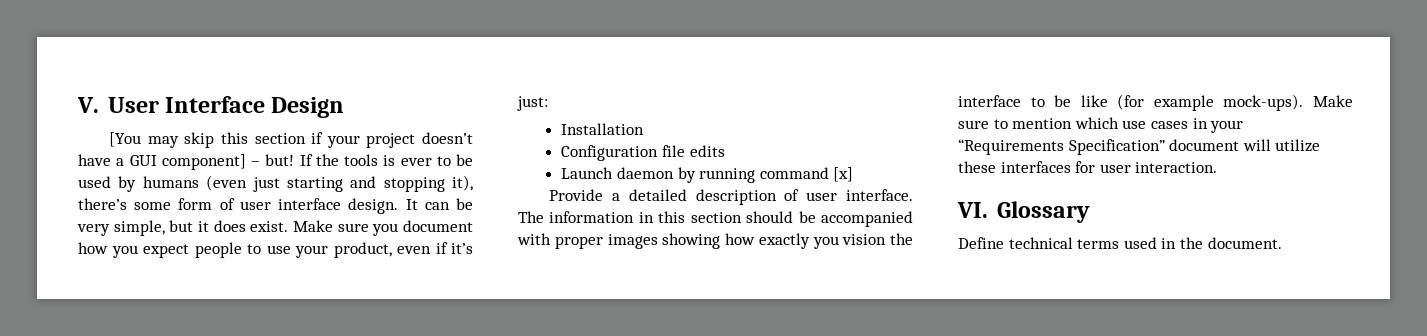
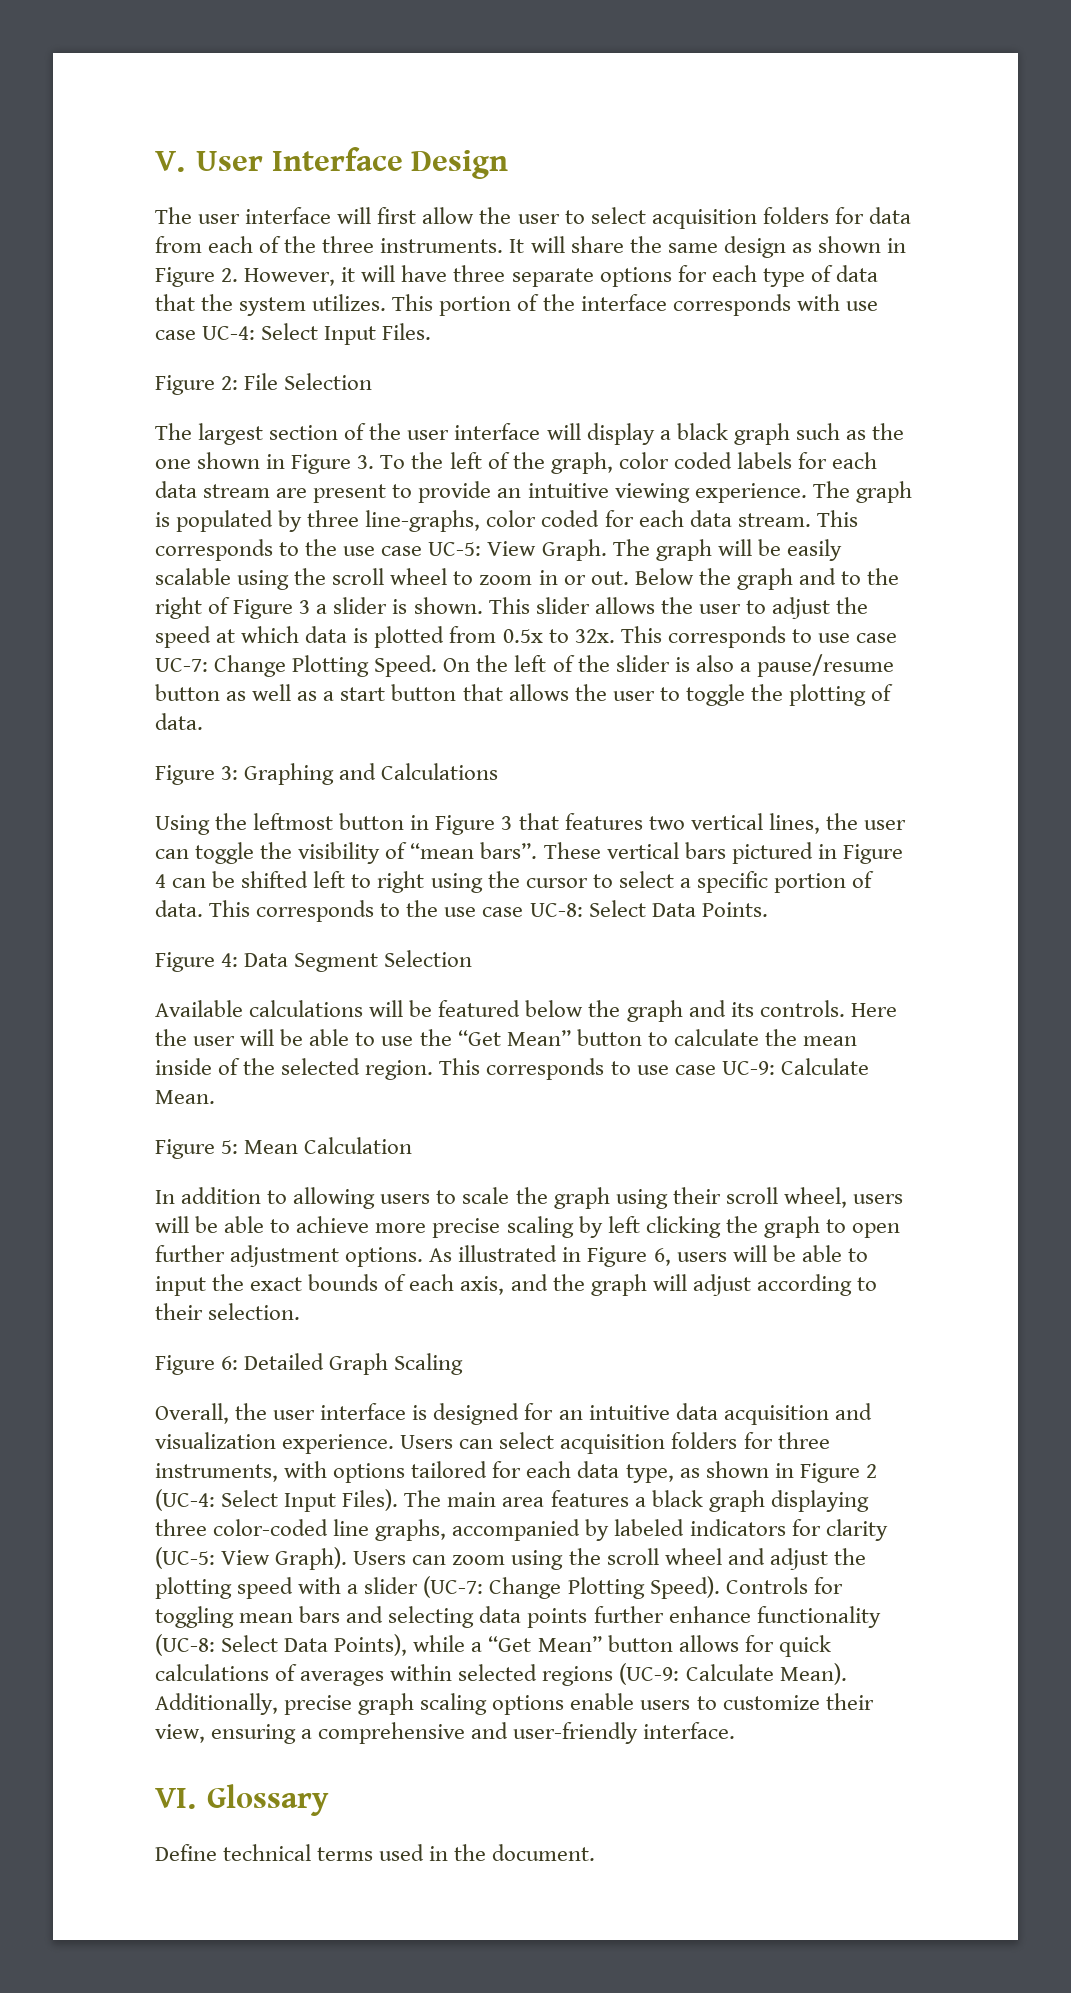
[109,132,473,148] [78,154,473,170] [78,175,473,192] [78,198,474,214] [77,220,473,236] [78,242,473,258] [517,96,548,111] [561,123,645,135] [561,145,725,161] [561,167,854,183] [549,189,913,205] [518,211,913,227] [517,233,913,249] [958,94,1353,111] [958,117,1244,133] [958,139,1321,155] [958,161,1218,173] [You may skip this section if your project doesn’t have a GUI component] – but! If the tools is ever to be used by humans (even just starting and stopping it), there’s some form of user interface design. It can be very simple, but it does exist. Make sure you document how you expect people to use your product, even if it’s just: // Installation // Configuration file edits // Launch daemon by running command [x] // Provide a detailed description of user interface. The information in this section should be accompanied with proper images showing how exactly you vision the interface to be like (for example mock-ups). Make sure to mention which use cases in your “Requirements Specification” document will utilize these interfaces for user interaction. -> [155,207,911,229] [155,236,907,258] [155,265,878,287] [155,294,878,316] [155,323,432,345] [155,373,373,395] [155,423,905,445] [155,452,878,474] [155,481,912,503] [155,510,858,532] [155,539,842,561] [155,568,900,590] [155,597,869,619] [155,626,898,648] [155,654,894,677] [155,684,894,706] [155,713,203,730] [155,763,499,785] [155,813,906,835] [155,842,903,864] [155,871,875,893] [155,900,768,922] [155,950,473,972] [155,1000,897,1022] [155,1029,858,1046] [155,1058,869,1080] [155,1090,215,1104] [155,1137,413,1159] [155,1187,903,1209] [155,1216,901,1238] [155,1245,868,1267] [155,1274,877,1296] [155,1303,301,1320] [155,1353,464,1375] [155,1403,872,1425] [155,1432,830,1454] [155,1461,877,1483] [155,1489,869,1512] [155,1519,888,1541] [155,1547,866,1570] [155,1576,843,1599] [155,1606,881,1628] [155,1634,831,1657] [155,1663,847,1686] [155,1693,874,1715] [155,1722,736,1744] The user interface will first allow the user to select acquisition folders for data from each of the three instruments. It will share the same design as shown in Figure 2. However, it will have three separate options for each type of data that the system utilizes. This portion of the interface corresponds with use case UC-4: Select Input Files. // Figure 2: File Selection // The largest section of the user interface will display a black graph such as the one shown in Figure 3. To the left of the graph, color coded labels for each data stream are present to provide an intuitive viewing experience. The graph is populated by three line-graphs, color coded for each data stream. This corresponds to the use case UC-5: View Graph. The graph will be easily scalable using the scroll wheel to zoom in or out. Below the graph and to the right of Figure 3 a slider is shown. This slider allows the user to adjust the speed at which data is plotted from 0.5x to 32x. This corresponds to use case UC-7: Change Plotting Speed. On the left of the slider is also a pause/resume button as well as a start button that allows the user to toggle the plotting of data. // Figure 3: Graphing and Calculations // Using the leftmost button in Figure 3 that features two vertical lines, the user can toggle the visibility of “mean bars”. These vertical bars pictured in Figure 4 can be shifted left to right using the cursor to select a specific portion of data. This corresponds to the use case UC-8: Select Data Points. // Figure 4: Data Segment Selection // Available calculations will be featured below the graph and its controls. Here the user will be able to use the “Get Mean” button to calculate the mean inside of the selected region. This corresponds to use case UC-9: Calculate Mean. // Figure 5: Mean Calculation // In addition to allowing users to scale the graph using their scroll wheel, users will be able to achieve more precise scaling by left clicking the graph to open further adjustment options. As illustrated in Figure 6, users will be able to input the exact bounds of each axis, and the graph will adjust according to their selection. // Figure 6: Detailed Graph Scaling // Overall, the user interface is designed for an intuitive data acquisition and visualization experience. Users can select acquisition folders for three instruments, with options tailored for each data type, as shown in Figure 2 (UC-4: Select Input Files). The main area features a black graph displaying three color-coded line graphs, accompanied by labeled indicators for clarity (UC-5: View Graph). Users can zoom using the scroll wheel and adjust the plotting speed with a slider (UC-7: Change Plotting Speed). Controls for toggling mean bars and selecting data points further enhance functionality (UC-8: Select Data Points), while a “Get Mean” button allows for quick calculations of averages within selected regions (UC-9: Calculate Mean). Additionally, precise graph scaling options enable users to customize their view, ensuring a comprehensive and user-friendly interface.

